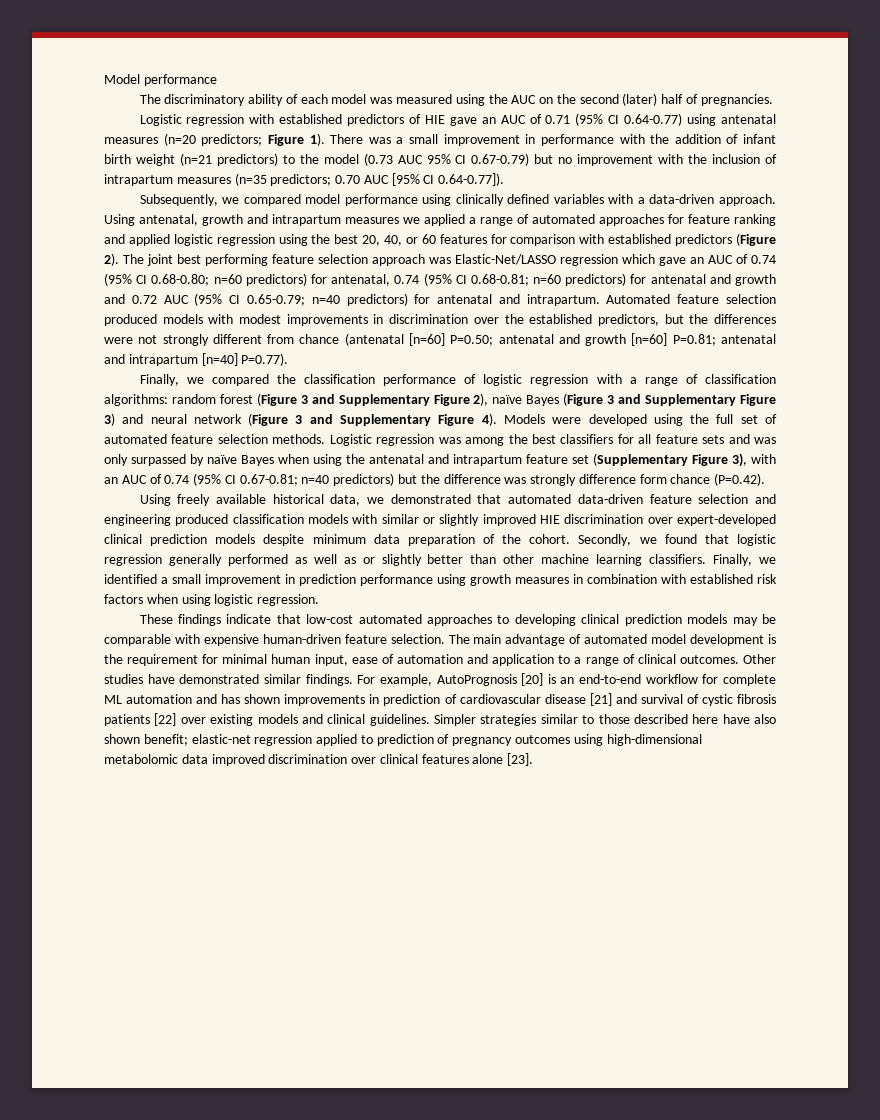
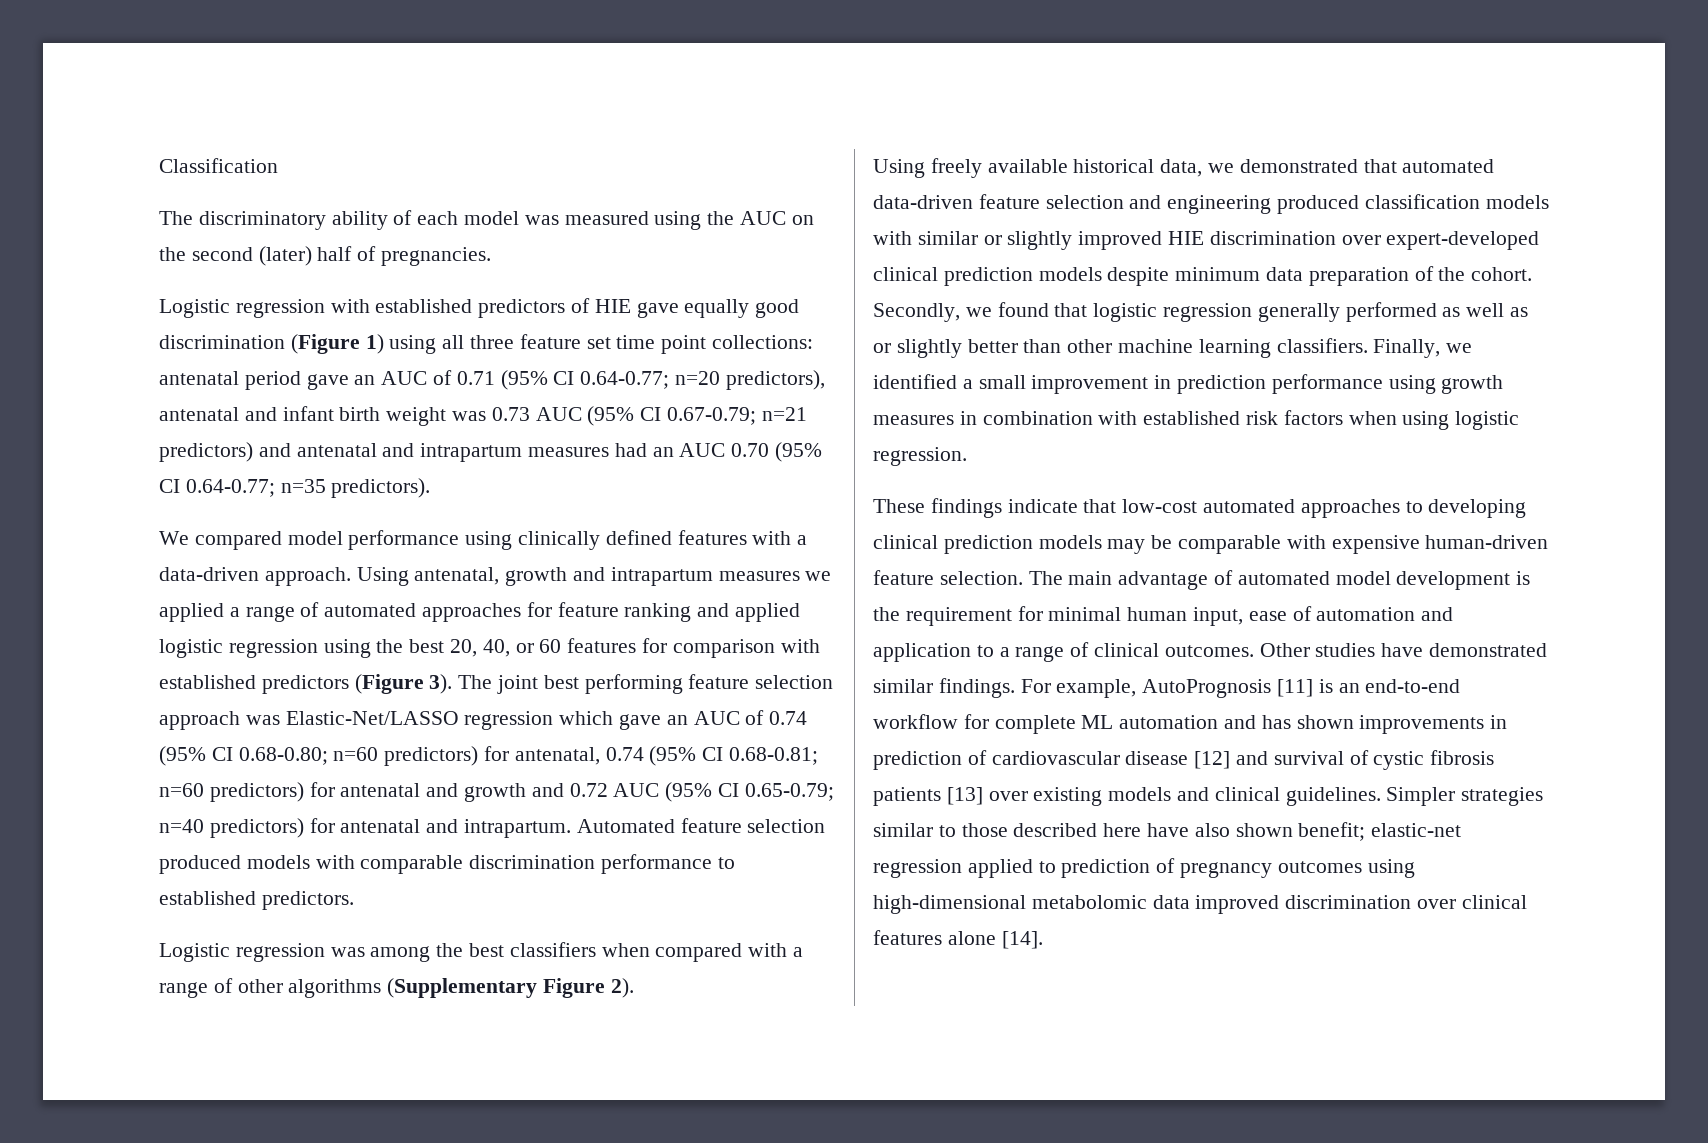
[104,74,217,86] Model performance -> [159,158,278,173] Classification
(477, 121) none -> [684,299,800,318] [159,334,814,354] [159,371,349,390] equally good discrimination (Figure 1) using all three feature set time point collections: antenatal period gave
[624,113,776,126] [104,133,776,146] [104,153,778,166] [104,173,505,186] [139,194,240,206] 0.64-0.77) using antenatal measures (n=20 predictors; Figure 1). There was a small improvement in performance with the addition of infant birth weight (n=21 predictors) to the model (0.73 AUC 95% CI 0.67-0.79) but no improvement with the inclusion of intrapartum measures (n=35 predictors; 0.70 AUC [95% CI 0.64-0.77]). // Subsequently, we -> [580,370,825,390] [159,406,807,426] [159,442,823,462] [159,478,431,498] [159,531,189,545] 0.64-0.77; n=20 predictors), antenatal and infant birth weight was 0.73 AUC (95% CI 0.67-0.79; n=21 predictors) and antenatal and intrapartum measures had an AUC 0.70 (95% CI 0.64-0.77; n=35 predictors). // We
[553,194,604,204] variables -> [677,530,747,545] features
[104,253,119,266] 2). -> [429,674,453,694] 3).
[239,314,777,326] [104,333,777,346] [104,353,289,366] [139,374,776,386] [104,393,776,406] [104,413,777,426] [104,434,326,444] modest improvements in discrimination over the established predictors, but the differences were not strongly different from chance (antenatal [n=60] P=0.50; antenatal and growth [n=60] P=0.81; antenatal and intrapartum [n=40] P=0.77). // Finally, we compared the classification performance of logistic regression with a range of classification algorithms: random forest (Figure 3 and Supplementary Figure 2), naïve Bayes (Figure 3 and Supplementary Figure 3) and neural network (Figure 3 and Supplementary Figure 4). Models were developed using the full set of automated feature selection methods. -> [360,854,735,874] [159,891,354,910] comparable discrimination performance to established predictors. //
[617,434,776,444] [104,453,776,467] [104,473,766,486] for all feature sets and was only surpassed by naïve Bayes when using the antenatal and intrapartum feature set (Supplementary Figure 3), with an AUC of 0.74 (95% CI 0.67-0.81; n=40 predictors) but the difference was strongly difference form chance (P=0.42). -> [601,943,804,962] [159,978,634,998] when compared with a range of other algorithms (Supplementary Figure 2).
[521,673,544,686] [20] -> [1277,679,1314,697] [11]
[589,693,612,706] [21] -> [1194,751,1231,769] [12]
[154,713,177,726] [22] -> [946,787,983,805] [13]
[507,753,534,766] [23]. -> [1001,931,1043,949] [14].

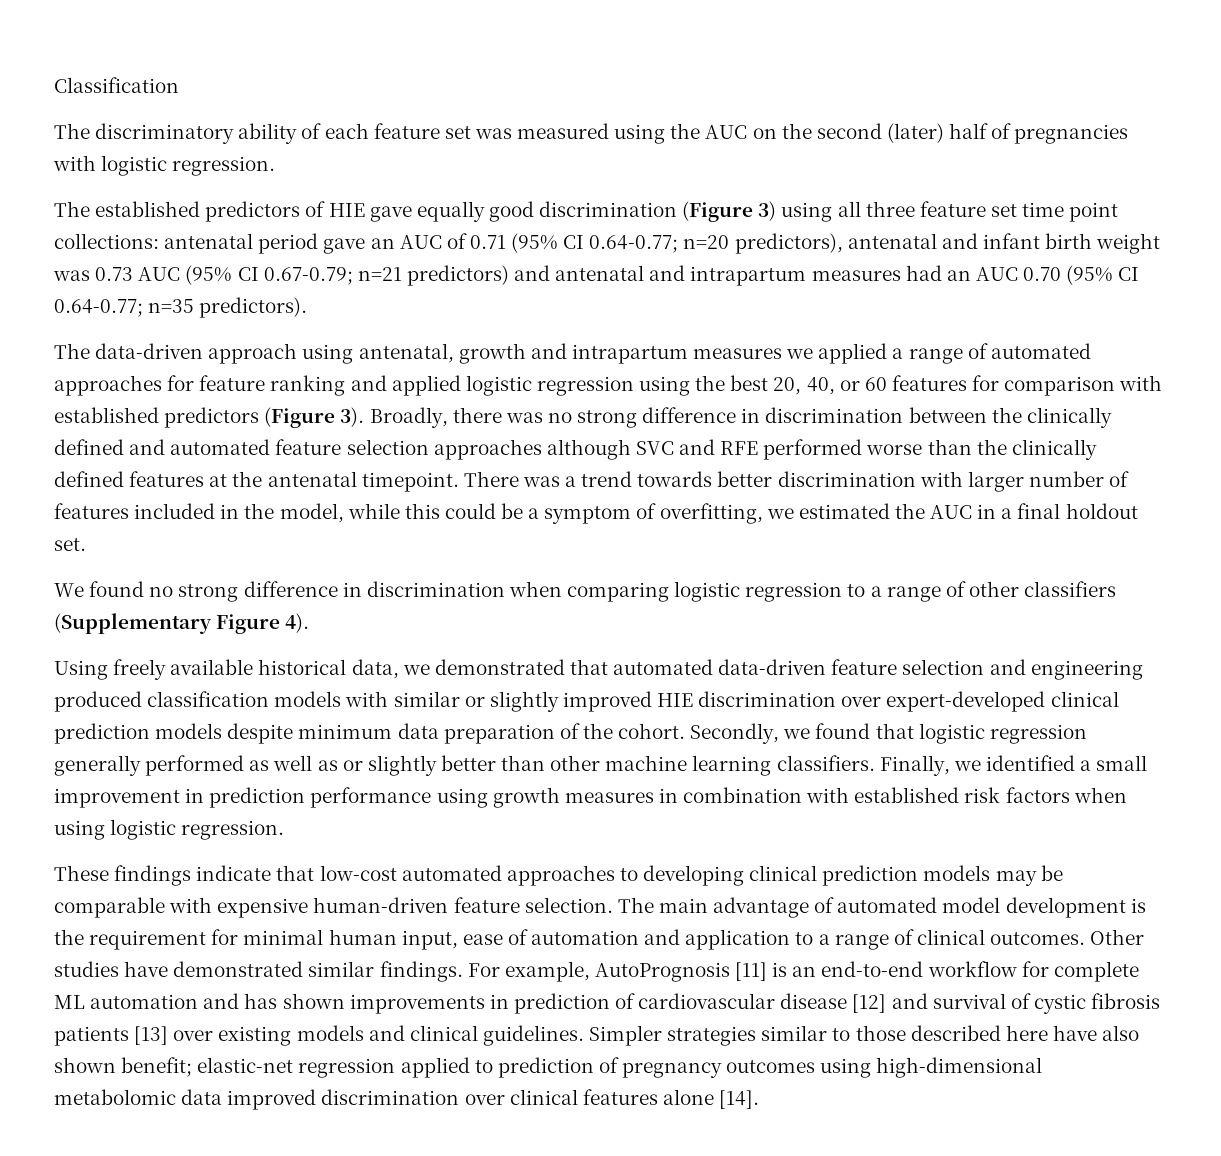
[464,211,520,225] model -> [373,123,471,139] feature set
[381,247,492,266] [159,299,370,318] pregnancies. // Logistic regression with -> [1014,124,1129,144] [53,155,276,176] [54,201,90,217] pregnancies with logistic regression. // The
[365,334,384,354] 1) -> [758,201,777,221] 3)
[159,530,808,550] [159,567,409,586] We compared model performance using clinically defined features with a data-driven approach. Using -> [54,343,354,364] The data-driven approach using
[458,674,834,694] [159,710,808,730] [159,746,819,766] [159,782,834,802] [159,818,826,838] [159,854,735,874] [159,891,354,910] [159,942,788,962] The joint best performing feature selection approach was Elastic-Net/LASSO regression which gave an AUC of 0.74 (95% CI 0.68-0.80; n=60 predictors) for antenatal, 0.74 (95% CI 0.68-0.81; n=60 predictors) for antenatal and growth and 0.72 AUC (95% CI 0.65-0.79; n=40 predictors) for antenatal and intrapartum. Automated feature selection produced models with comparable discrimination performance to established predictors. // Logistic regression was among the best classifiers when compared with -> [369,407,1112,428] [54,439,1097,460] [54,471,1130,492] [54,503,1138,524] [54,538,86,551] [54,581,866,602] Broadly, there was no strong difference in discrimination between the clinically defined and automated feature selection approaches although SVC and RFE performed worse than the clinically defined features at the antenatal timepoint. There was a trend towards better discrimination with larger number of features included in the model, while this could be a symptom of overfitting, we estimated the AUC in a final holdout set. // We found no strong difference in discrimination when comparing logistic regression to
[288,979,382,998] algorithms -> [1024,581,1117,597] classifiers
[610,978,634,998] 2). -> [285,613,310,633] 4).

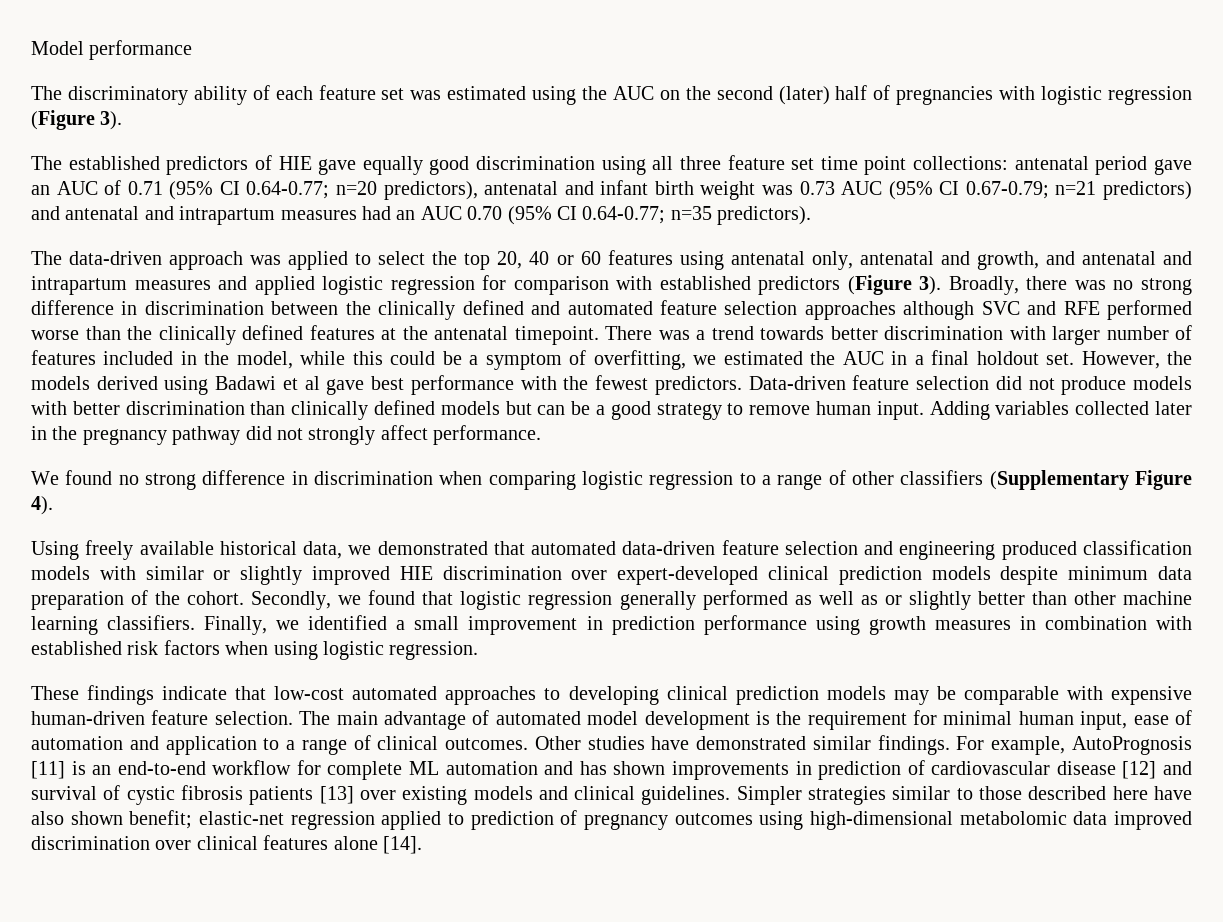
[54,77,179,93] Classification -> [31,40,193,60] Model performance
[517,123,610,139] measured -> [447,86,527,100] estimated
[172,156,276,176] regression. -> [1108,86,1193,105] [31,110,123,130] regression (Figure 3).
[682,201,777,222] (Figure 3) -> (596, 163) none
[302,343,1091,364] [54,375,967,396] using antenatal, growth and intrapartum measures we applied a range of automated approaches for feature ranking and applied logistic regression using the best 20, 40, or 60 features -> [250,250,1192,270] [31,276,475,295] was applied to select the top 20, 40 or 60 features using antenatal only, antenatal and growth, and antenatal and intrapartum measures and applied logistic regression
(86, 544) none -> [1081,351,1193,369] [31,375,1192,395] [31,400,1192,420] [31,425,542,445] However, the models derived using Badawi et al gave best performance with the fewest predictors. Data-driven feature selection did not produce models with better discrimination than clinically defined models but can be a good strategy to remove human input. Adding variables collected later in the pregnancy pathway did not strongly affect performance.

